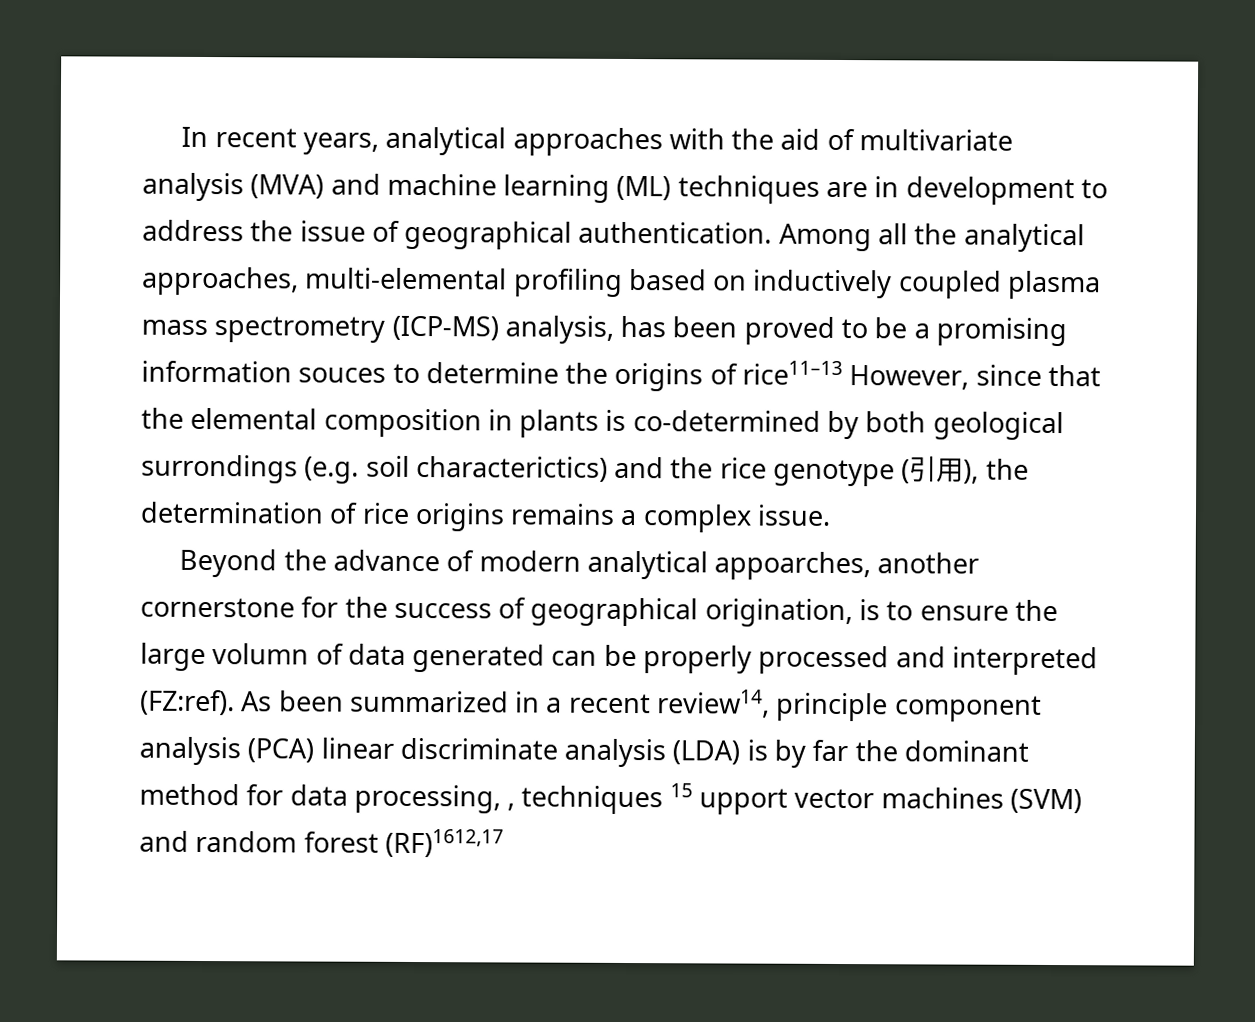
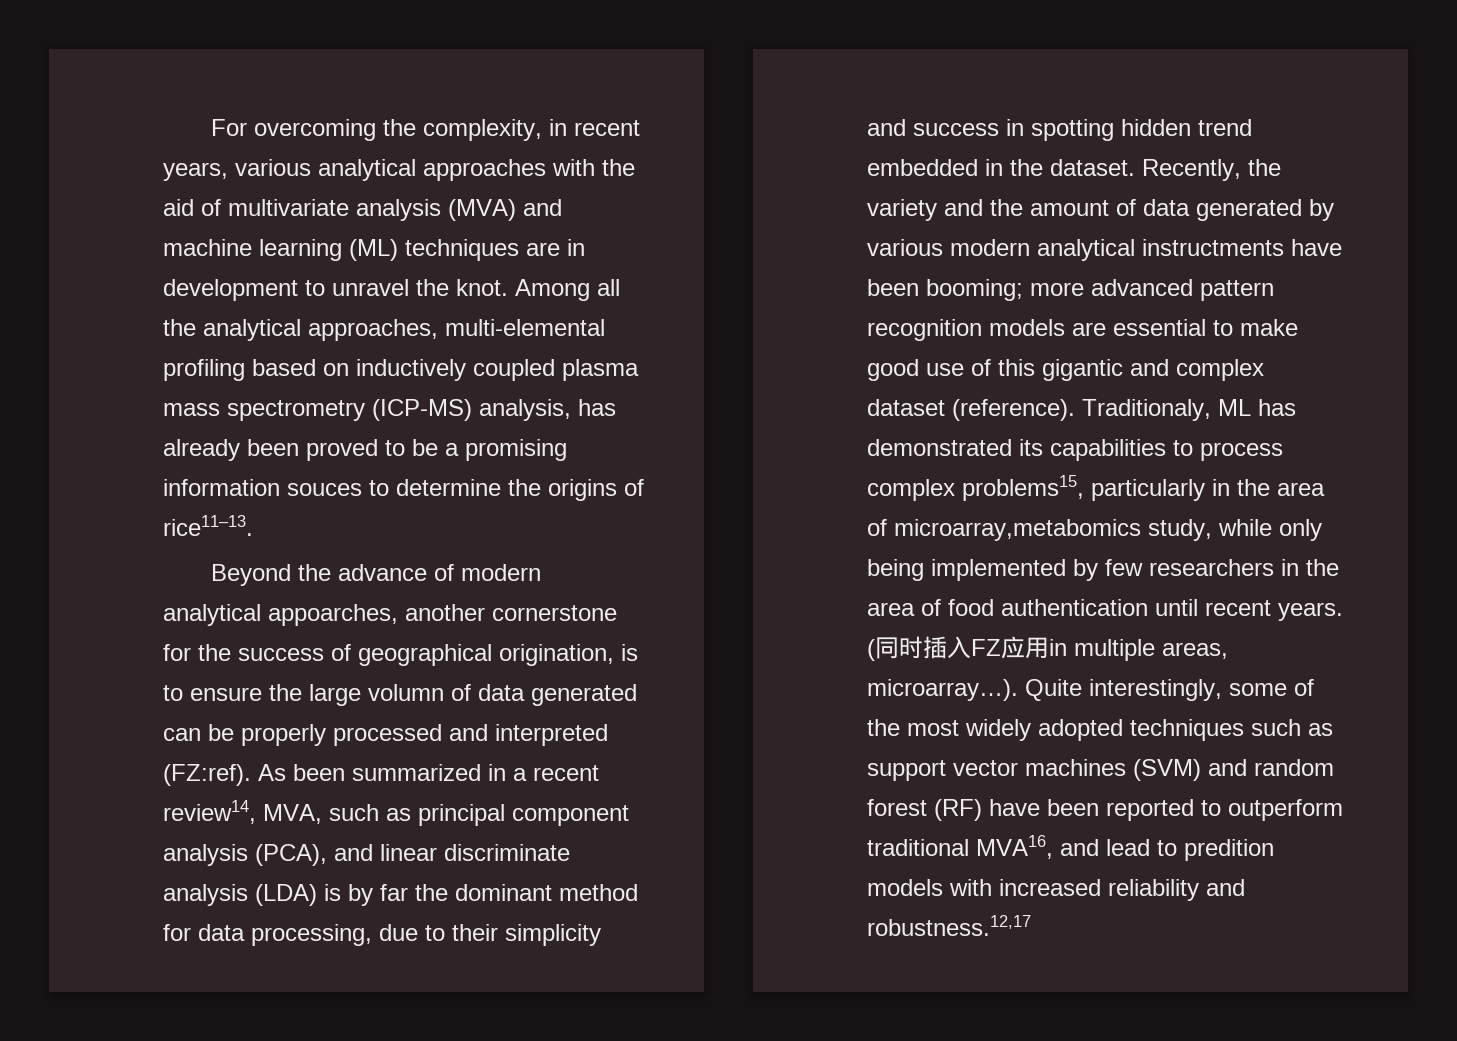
[181,126,209,148] In -> [210,119,567,141] For overcoming the complexity, in
(379, 143) none -> [235,159,311,176] various
[142,219,773,250] address the issue of geographical authentication. -> [332,279,508,296] unravel the knot.
(667, 326) none -> [163,439,240,461] already
[742,360,1101,390] [141,407,1064,441] [141,454,1029,487] [140,501,832,533] rice11–13 However, since that the elemental composition in plants is co-determined by both geological surrondings (e.g. soil characterictics) and the rice genotype (引用), the determination of rice origins remains a complex issue. -> [163,515,253,536] rice11–13.
[776,692,1042,722] [139,736,315,766] principle component analysis (PCA) -> [263,804,629,826] [163,844,373,866] MVA, such as principal component analysis (PCA), and
[507,783,789,815] , techniques 15 upport -> [379,924,601,946] [867,119,1252,141] [867,159,1281,181] [867,199,1334,221] [867,239,1342,261] [867,279,1274,301] [867,319,1298,341] [867,359,1264,381] [867,399,1296,421] [867,439,1283,461] [867,475,1325,501] [867,519,1322,541] [867,559,1339,581] [867,599,1343,621] [867,636,1228,661] [867,679,1314,701] [867,719,1333,741] [867,760,946,781] due to their simplicity and success in spotting hidden trend embedded in the dataset. Recently, the variety and the amount of data generated by various modern analytical instructments have been booming; more advanced pattern recognition models are essential to make good use of this gigantic and complex dataset (reference). Traditionaly, ML has demonstrated its capabilities to process complex problems15, particularly in the area of microarray,metabomics study, while only being implemented by few researchers in the area of food authentication until recent years. (同时插入FZ应用in multiple areas, microarray…). Quite interestingly, some of the most widely adopted techniques such as support
[384,828,504,858] (RF)1612,17 -> [934,799,1343,821] [867,835,1274,861] [867,879,1245,901] [867,915,1031,936] (RF) have been reported to outperform traditional MVA16, and lead to predition models with increased reliability and robustness.12,17

